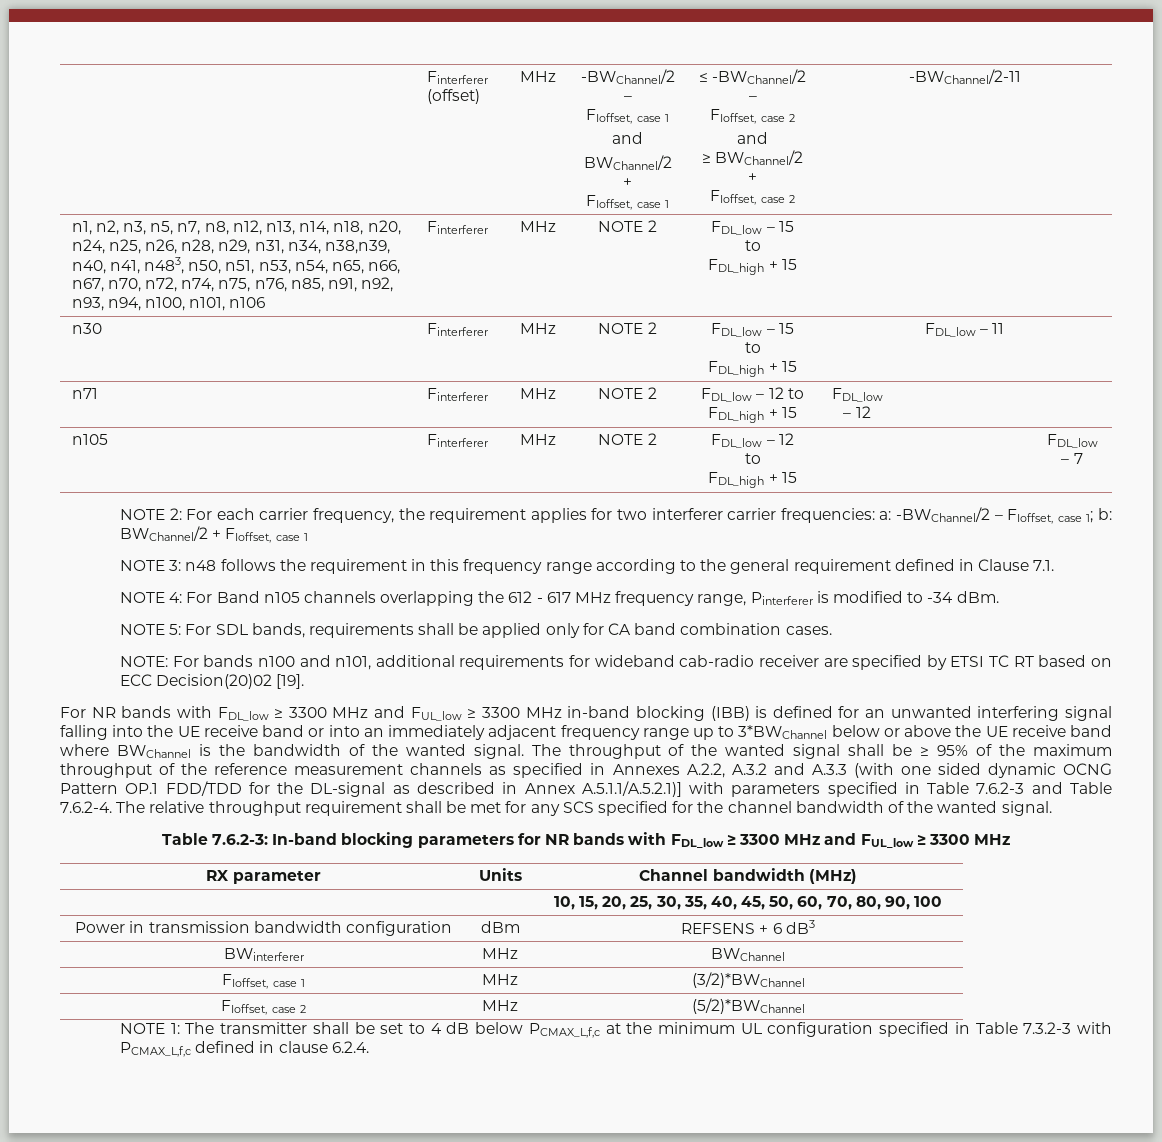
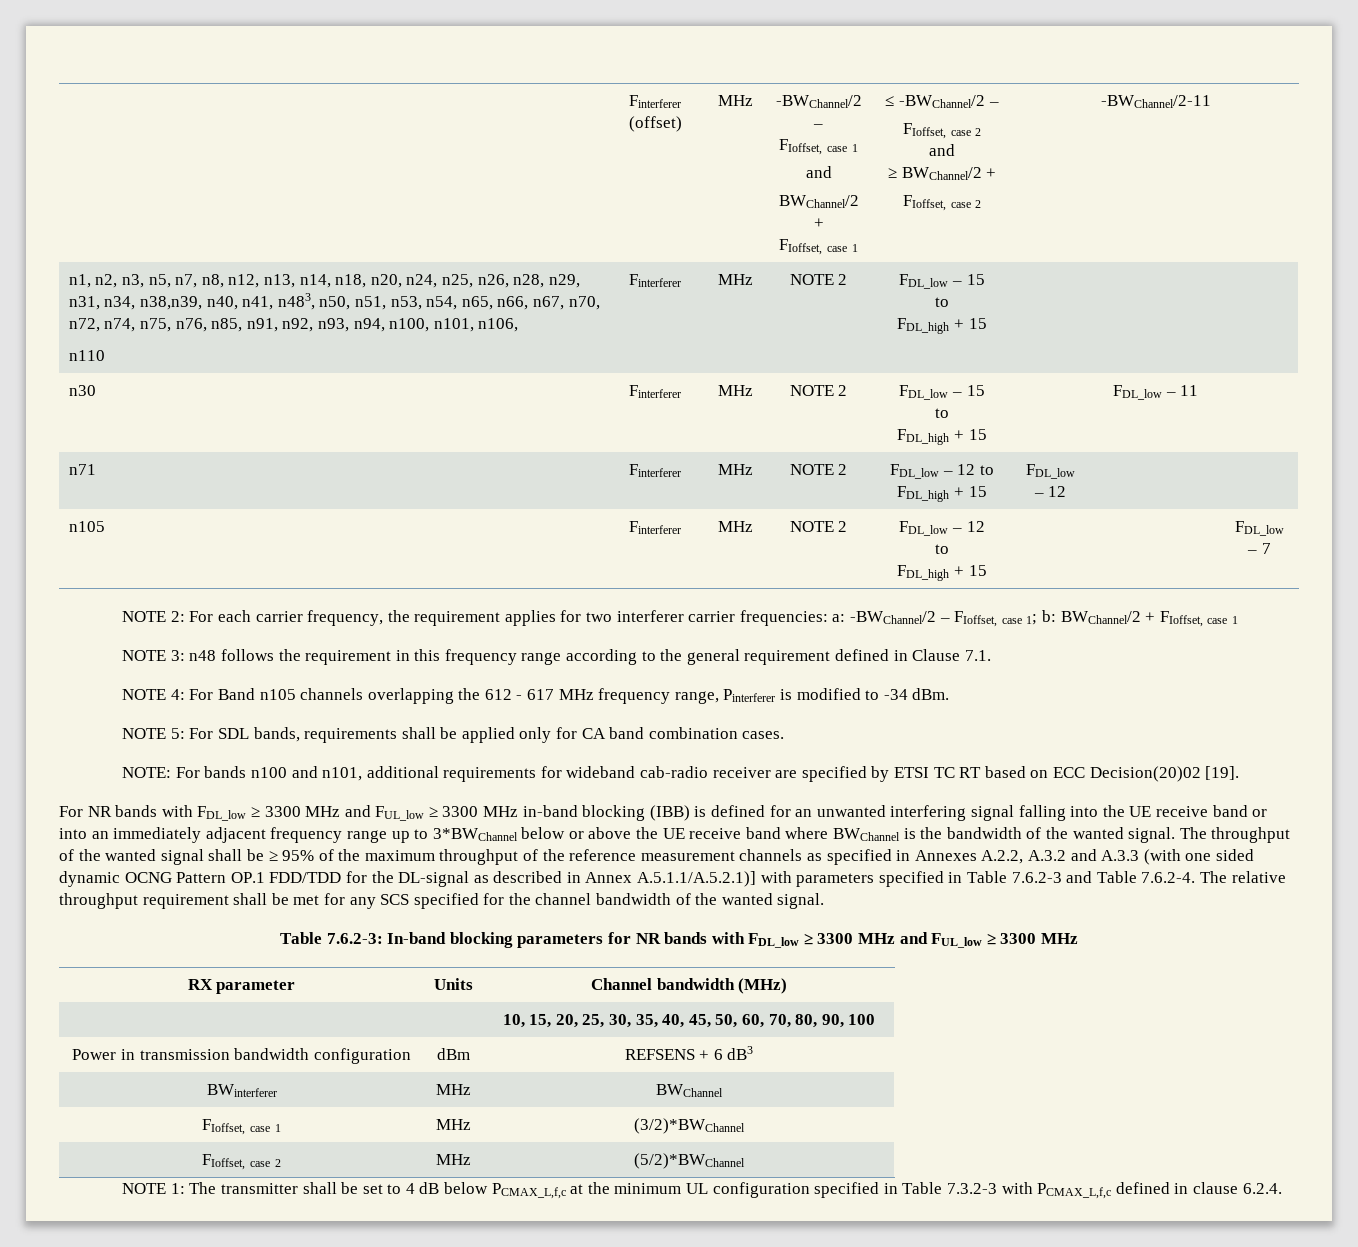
[229,297,266,308] n106 -> [478,318,519,332] [68,350,105,361] n106, // n110

